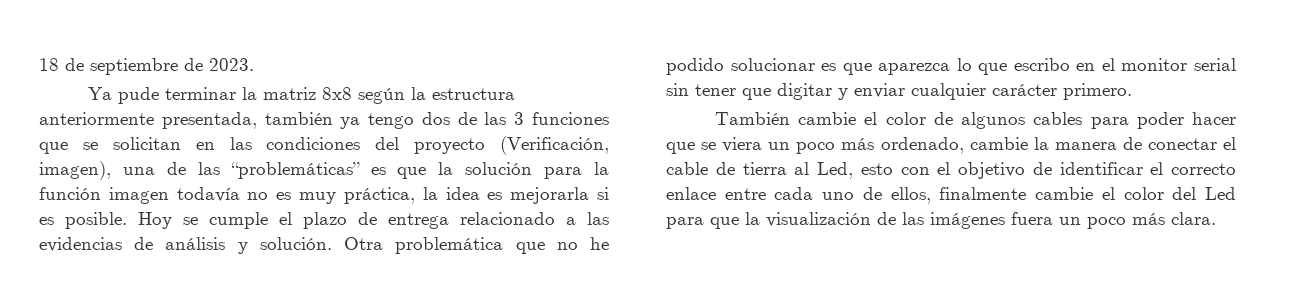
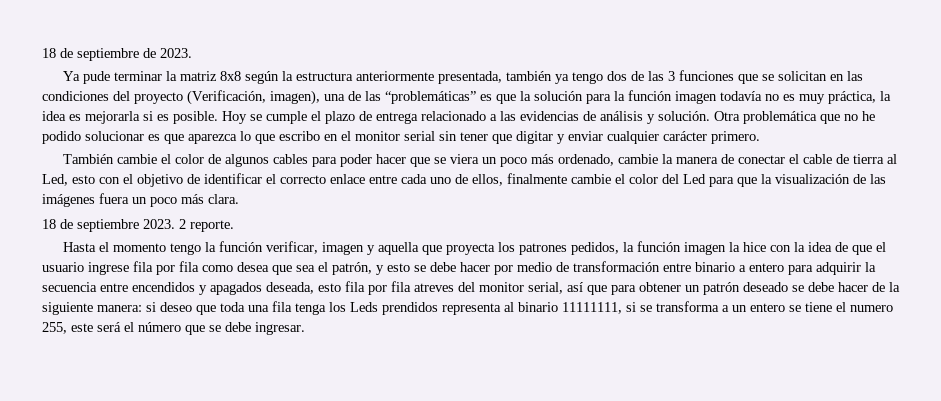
(1216, 218) none -> [42,219,234,232] [62,241,886,255] [42,261,876,275] [42,281,900,295] [42,301,893,315] [42,322,305,335] // 18 de septiembre 2023. 2 reporte. // Hasta el momento tengo la función verificar, imagen y aquella que proyecta los patrones pedidos, la función imagen la hice con la idea de que el usuario ingrese fila por fila como desea que sea el patrón, y esto se debe hacer por medio de transformación entre binario a entero para adquirir la secuencia entre encendidos y apagados deseada, esto fila por fila atreves del monitor serial, así que para obtener un patrón deseado se debe hacer de la siguiente manera: si deseo que toda una fila tenga los Leds prendidos representa al binario 11111111, si se transforma a un entero se tiene el numero 255, este será el número que se debe ingresar.

